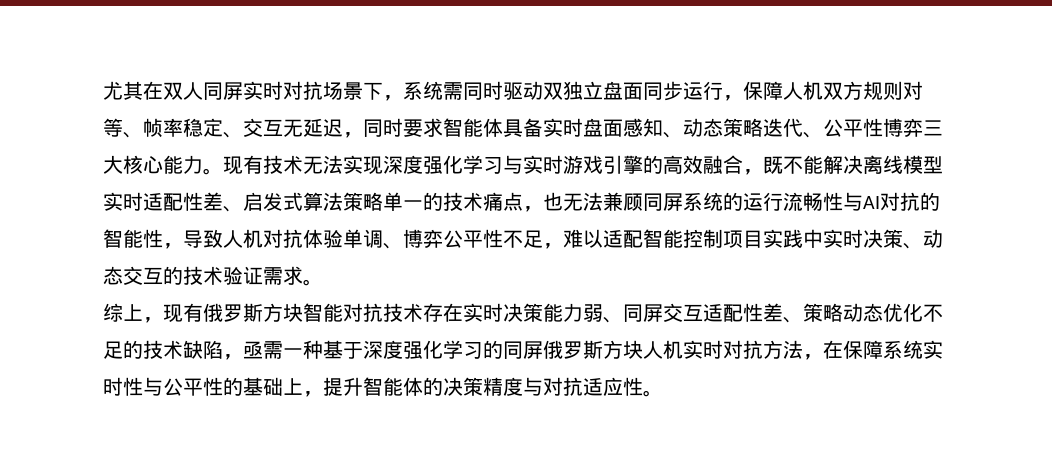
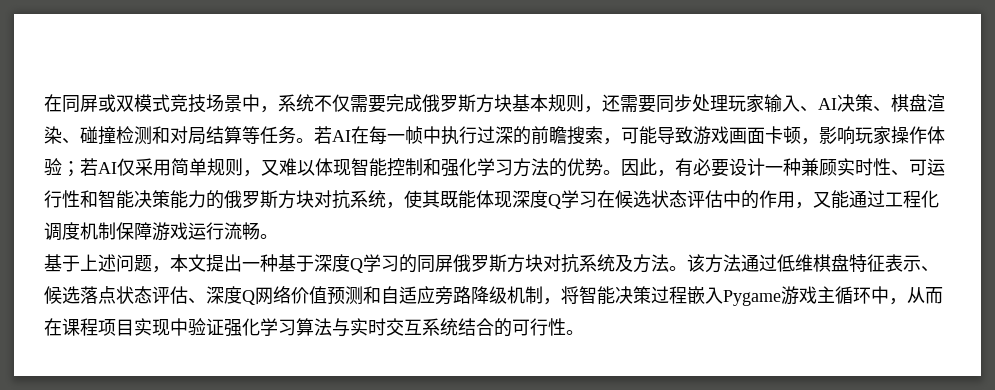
[103,81,923,101] [103,118,943,138] [103,155,943,175] [103,192,940,212] [103,229,943,249] [103,266,323,286] [103,303,943,323] [103,340,283,360] 尤其在双人同屏实时对抗场景下，系统需同时驱动双独立盘面同步运行，保障人机双方规则对等、帧率稳定、交互无延迟，同时要求智能体具备实时盘面感知、动态策略迭代、公平性博弈三大核心能力。现有技术无法实现深度强化学习与实时游戏引擎的高效融合，既不能解决离线模型实时适配性差、启发式算法策略单一的技术痛点，也无法兼顾同屏系统的运行流畅性与AI对抗的智能性，导致人机对抗体验单调、博弈公平性不足，难以适配智能控制项目实践中实时决策、动态交互的技术验证需求。 // 综上，现有俄罗斯方块智能对抗技术存在实时决策能力弱、同屏交互适配性差、策略动态优化不足的技术缺陷，亟需 -> [44,94,945,113] [44,126,945,145] [44,158,945,177] [44,190,939,209] [44,222,278,241] [44,254,242,273] 在同屏或双模式竞技场景中，系统不仅需要完成俄罗斯方块基本规则，还需要同步处理玩家输入、AI决策、棋盘渲染、碰撞检测和对局结算等任务。若AI在每一帧中执行过深的前瞻搜索，可能导致游戏画面卡顿，影响玩家操作体验；若AI仅采用简单规则，又难以体现智能控制和强化学习方法的优势。因此，有必要设计一种兼顾实时性、可运行性和智能决策能力的俄罗斯方块对抗系统，使其既能体现深度Q学习在候选状态评估中的作用，又能通过工程化调度机制保障游戏运行流畅。 // 基于上述问题，本文提出
[403,340,443,359] 强化 -> [350,258,363,273] Q
[643,340,943,360] [103,377,623,397] 人机实时对抗方法，在保障系统实时性与公平性的基础上，提升智能体的决策精度与对抗适应 -> [543,254,939,273] [44,286,943,306] [44,318,548,337] 对抗系统及方法。该方法通过低维棋盘特征表示、候选落点状态评估、深度Q网络价值预测和自适应旁路降级机制，将智能决策过程嵌入Pygame游戏主循环中，从而在课程项目实现中验证强化学习算法与实时交互系统结合的可行

